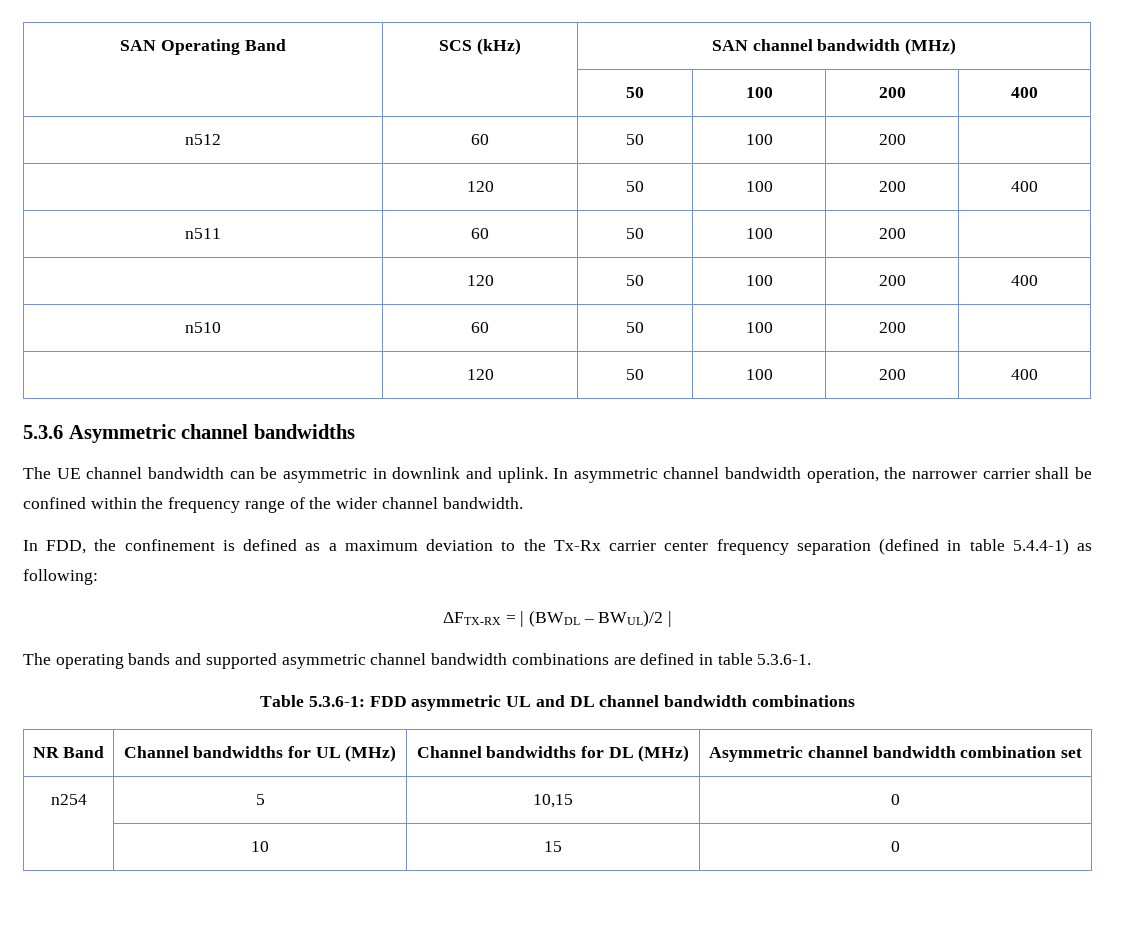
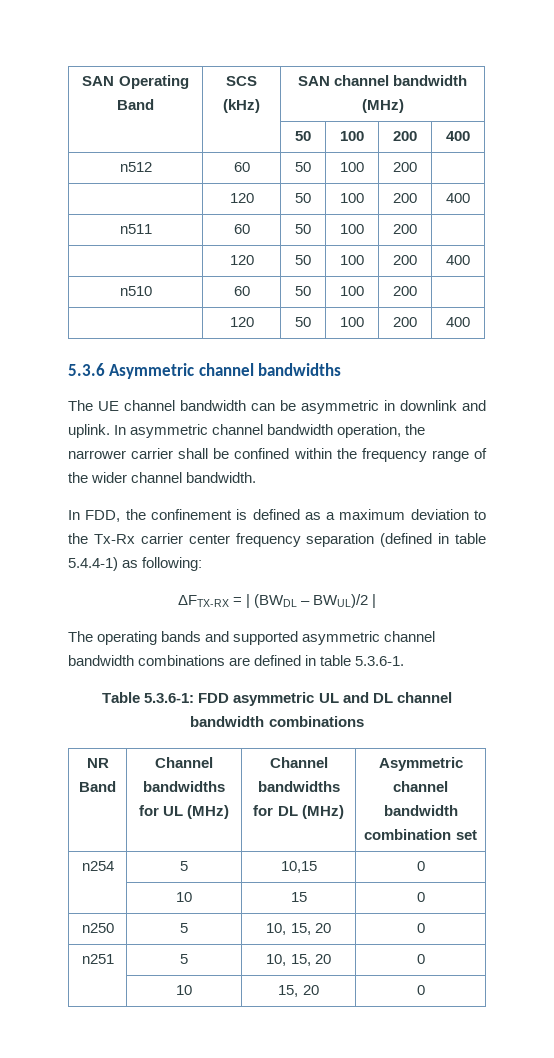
(900, 846) none -> [81,923,114,933] [180,923,188,933] [266,923,331,935] [416,923,425,933] [81,954,114,964] [180,954,188,964] [266,954,331,966] [416,954,425,964] [176,985,192,995] [278,985,319,997] [416,985,425,995] // n250 | 5 | 10, 15, 20 | 0 // n251 | 5 | 10, 15, 20 | 0 // | 10 | 15, 20 | 0

